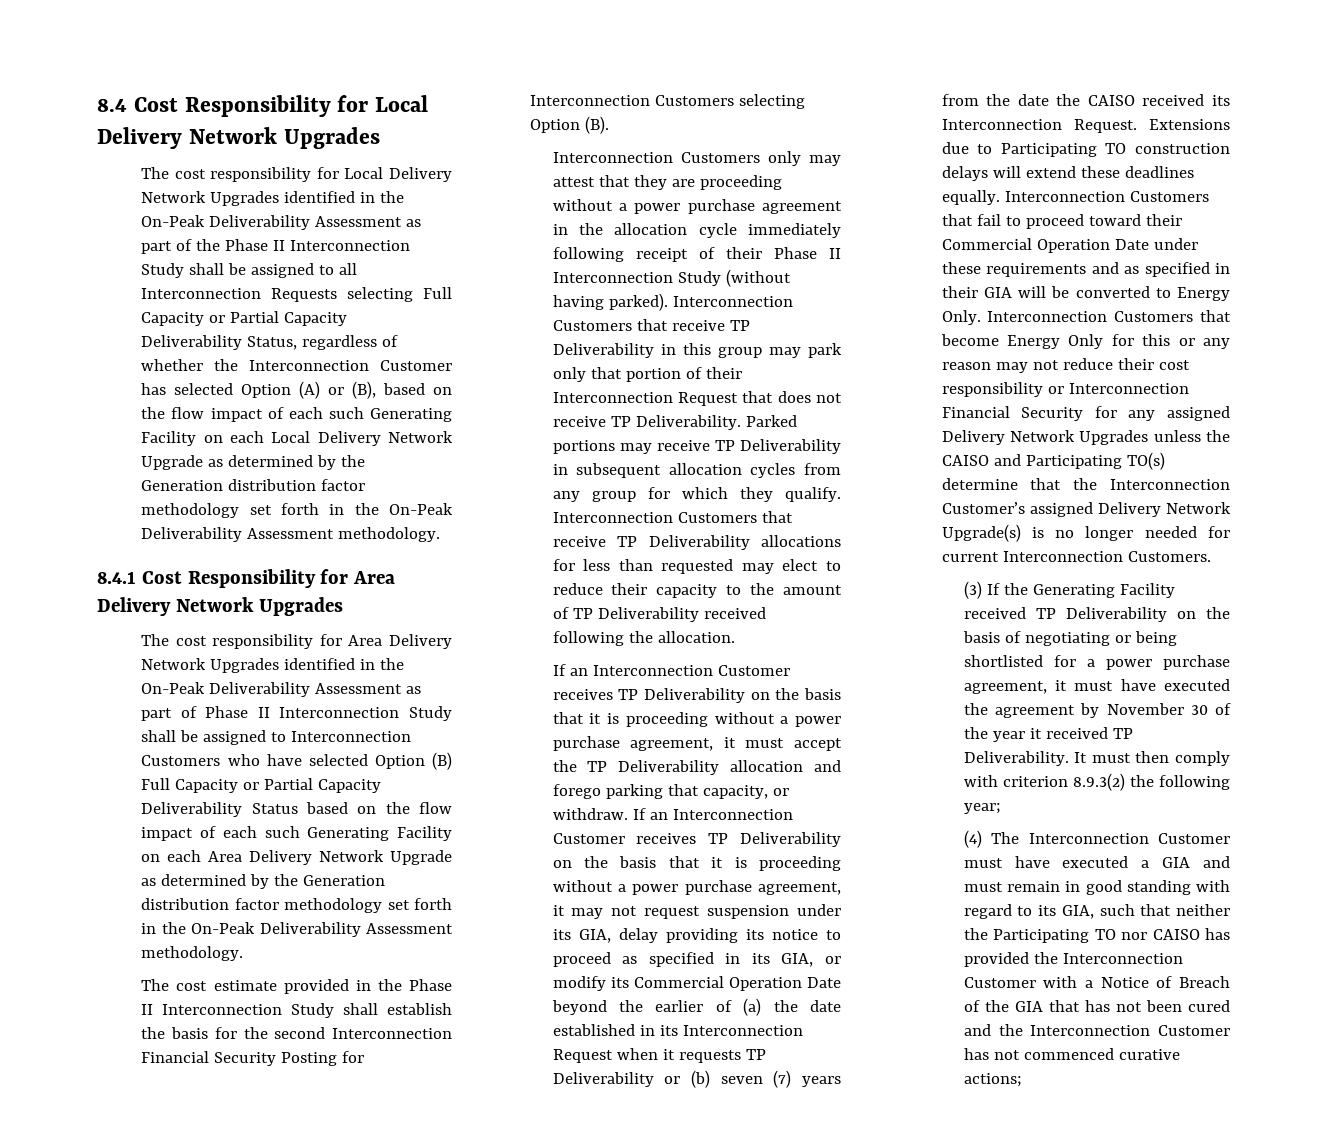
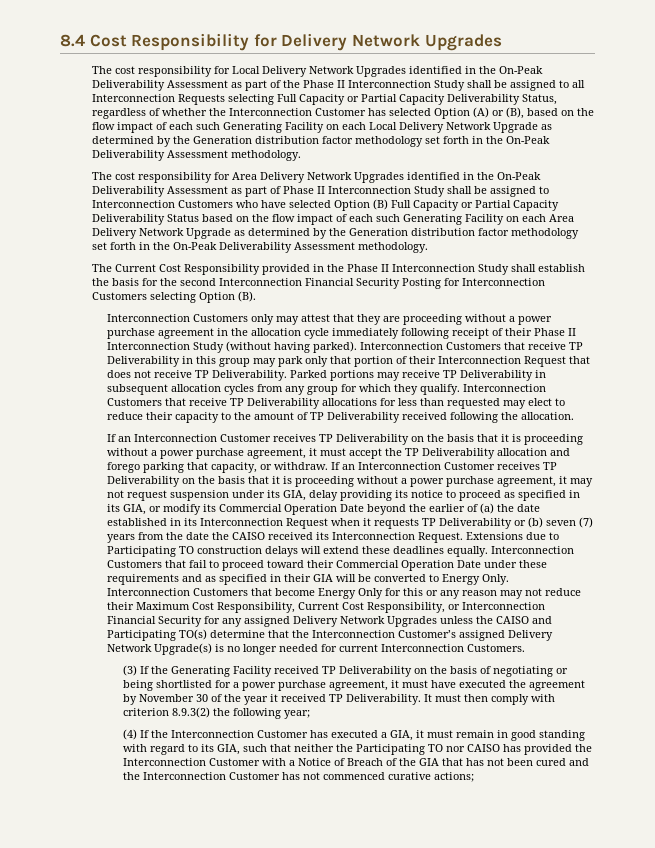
[375,95,428,112] Local -> (277, 40) none
[97,569,396,588] [97,597,343,616] // 8.4.1 Cost Responsibility for Area Delivery Network Upgrades -> (301, 155) none
[176,980,277,991] cost estimate -> [114,264,260,275] Current Cost Responsibility
[1158,360,1190,370] [941,382,1043,397] cost responsibility -> [136,602,446,613] Maximum Cost Responsibility, Current Cost Responsibility,
[991,832,1230,844] [963,856,1230,868] The Interconnection Customer must have executed a GIA and -> [140,730,425,741] If the Interconnection Customer has executed a GIA, it

